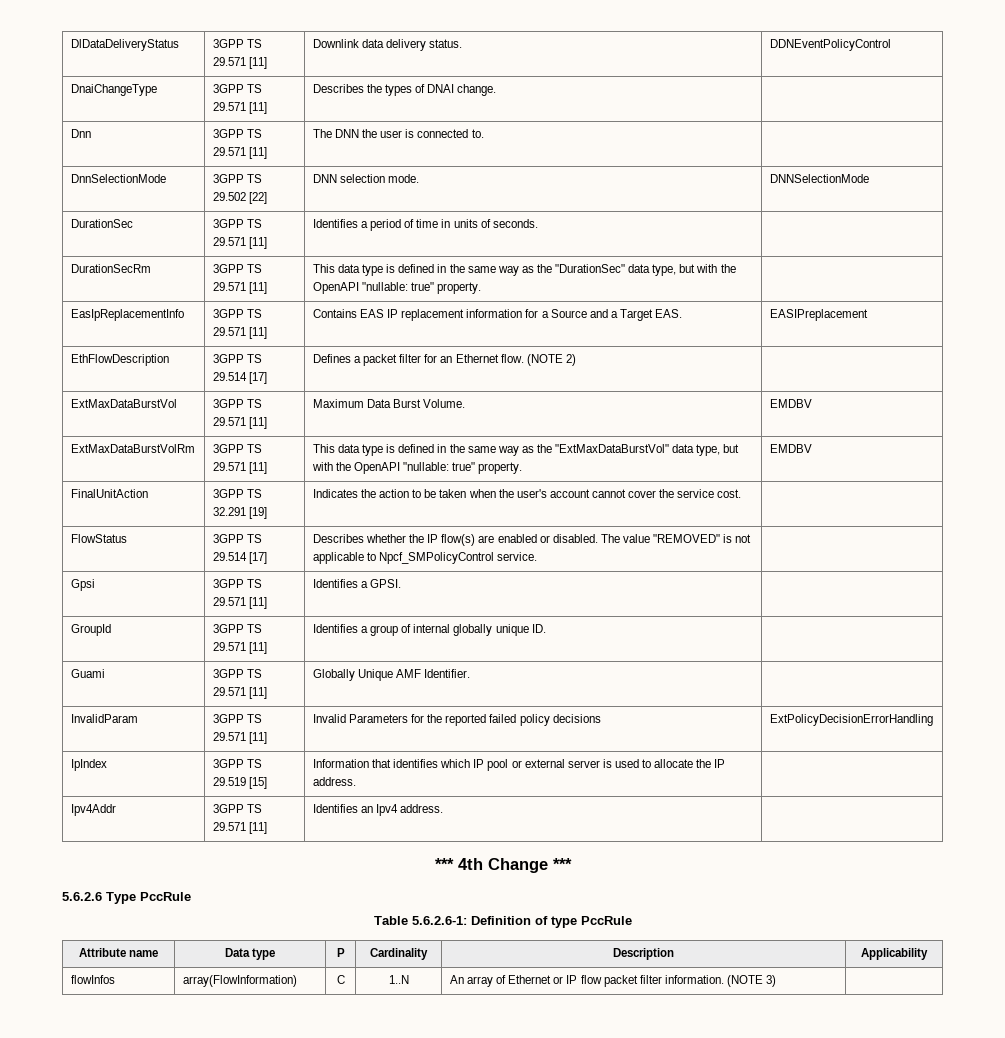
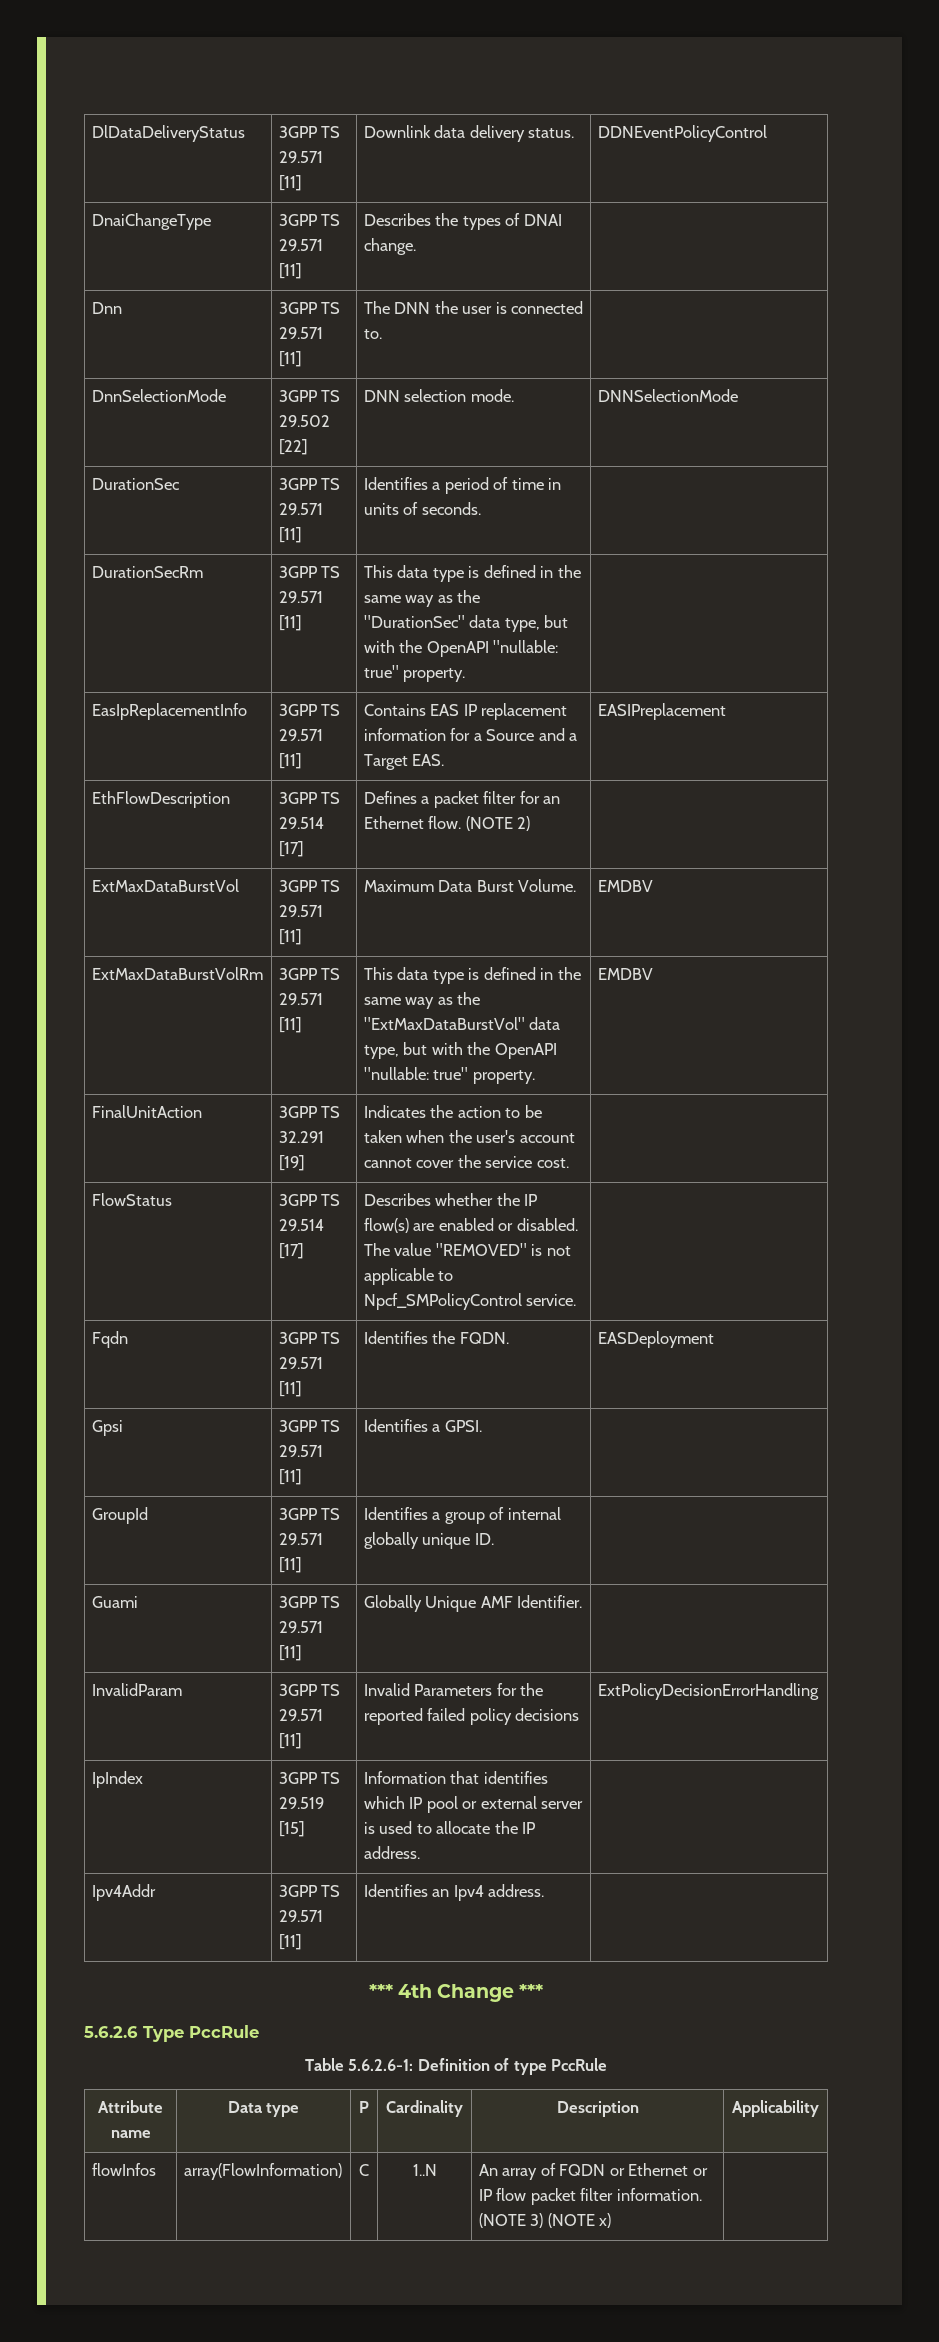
(538, 556) none -> [91,1331,128,1348] [278,1332,341,1344] [278,1357,323,1369] [278,1381,302,1397] [363,1331,509,1344] [597,1331,714,1348] // Fqdn | 3GPP TS 29.571 [11] | Identifies the FQDN. | EASDeployment
(507, 979) none -> [559,2164,625,2176] FQDN or
(777, 981) none -> [547,2213,612,2228] (NOTE x)

